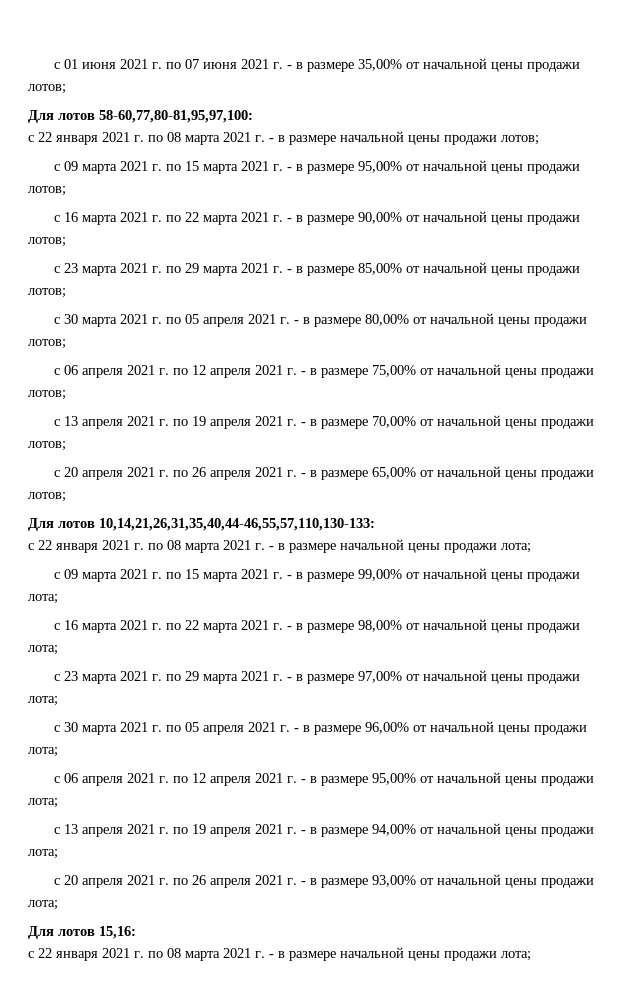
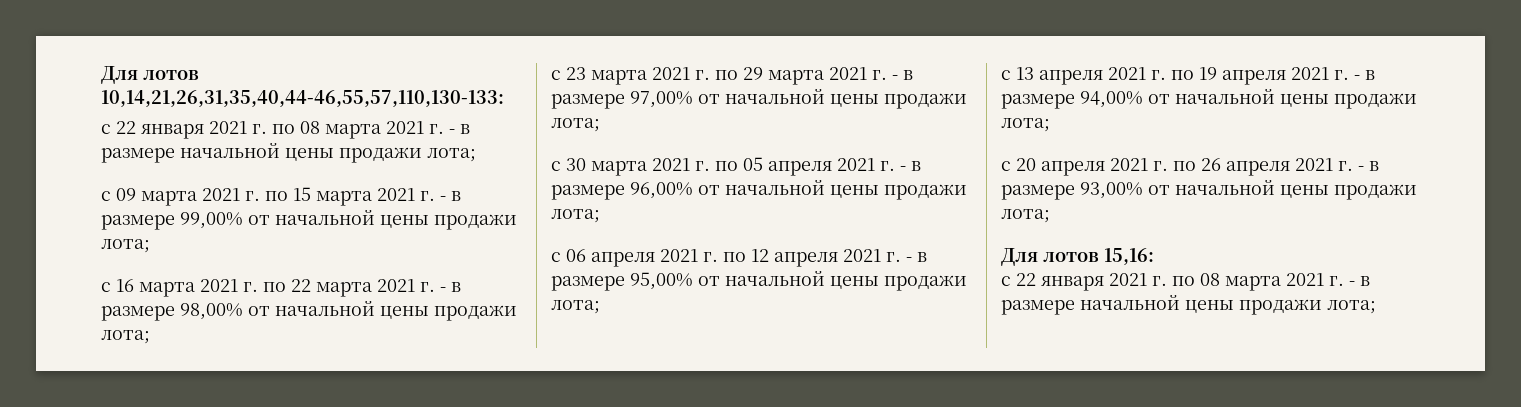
[53,58,580,72] [28,84,66,94] [28,110,253,123] [28,131,539,145] [53,160,580,174] [28,186,66,196] [53,211,580,225] [28,237,66,247] [53,262,580,276] [28,288,66,298] [53,313,587,327] [28,339,66,349] [53,364,594,378] [28,390,66,400] [53,415,594,429] [28,441,66,451] [53,466,594,480] [28,492,66,502] с 01 июня 2021 г. по 07 июня 2021 г. - в размере 35,00% от начальной цены продажи лотов; // Для лотов 58-60,77,80-81,95,97,100: // с 22 января 2021 г. по 08 марта 2021 г. - в размере начальной цены продажи лотов; // с 09 марта 2021 г. по 15 марта 2021 г. - в размере 95,00% от начальной цены продажи лотов; // с 16 марта 2021 г. по 22 марта 2021 г. - в размере 90,00% от начальной цены продажи лотов; // с 23 марта 2021 г. по 29 марта 2021 г. - в размере 85,00% от начальной цены продажи лотов; // с 30 марта 2021 г. по 05 апреля 2021 г. - в размере 80,00% от начальной цены продажи лотов; // с 06 апреля 2021 г. по 12 апреля 2021 г. - в размере 75,00% от начальной цены продажи лотов; // с 13 апреля 2021 г. по 19 апреля 2021 г. - в размере 70,00% от начальной цены продажи лотов; // с 20 апреля 2021 г. по 26 апреля 2021 г. - в размере 65,00% от начальной цены продажи лотов; // -> (101, 75) none

